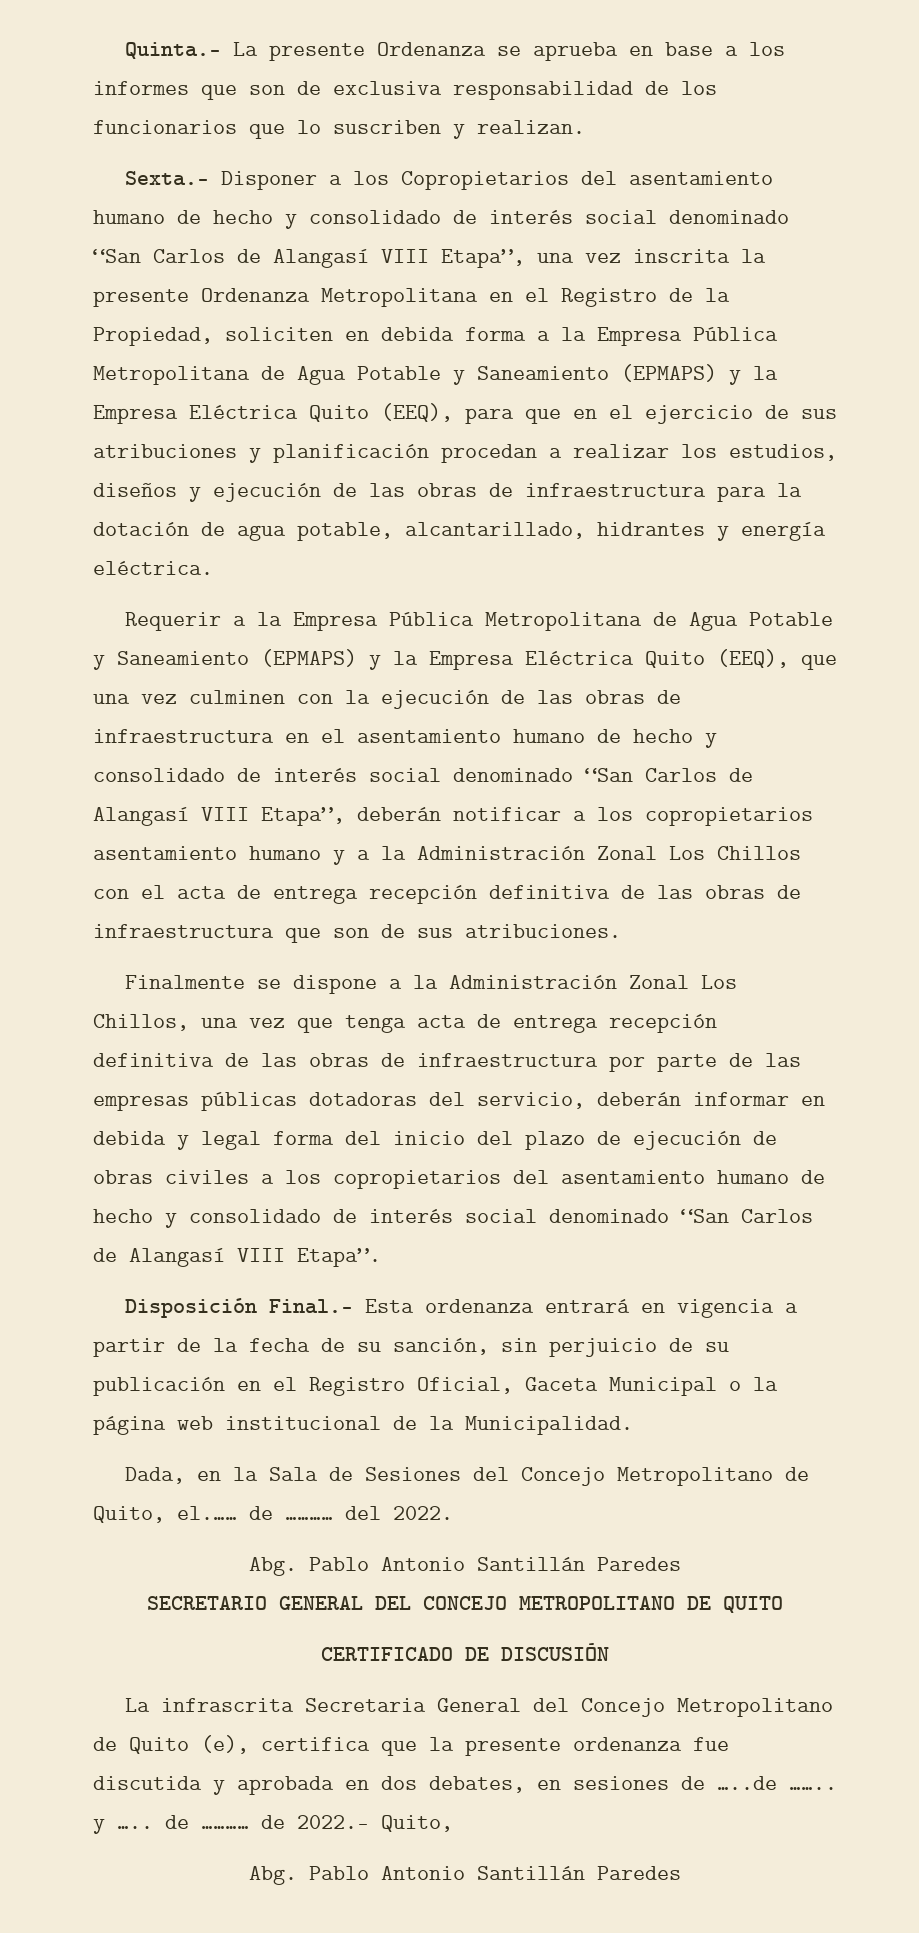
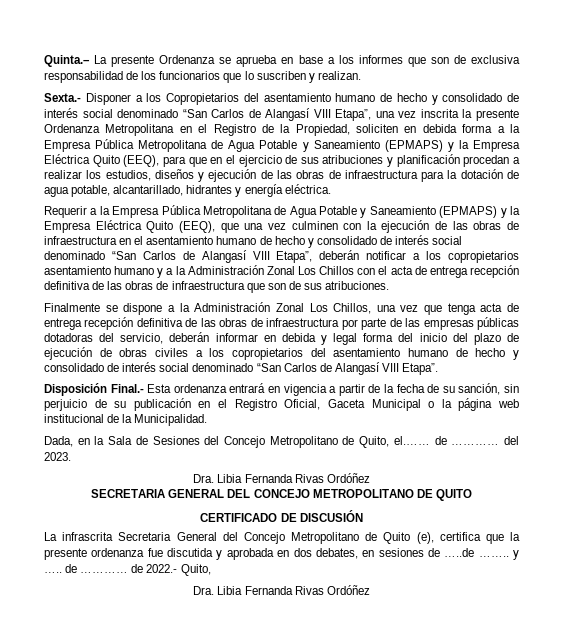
[393,1506,453,1520] [249,1557,681,1576] [147,1596,267,1610] 2022. // Abg. Pablo Antonio Santillán Paredes // SECRETARIO -> [44,452,71,461] [193,473,370,483] [91,489,166,498] 2023. // Dra. Libia Fernanda Rivas Ordóñez // SECRETARIA
[249,1866,681,1885] Abg. Pablo Antonio Santillán Paredes -> [193,585,370,595] Dra. Libia Fernanda Rivas Ordóñez

